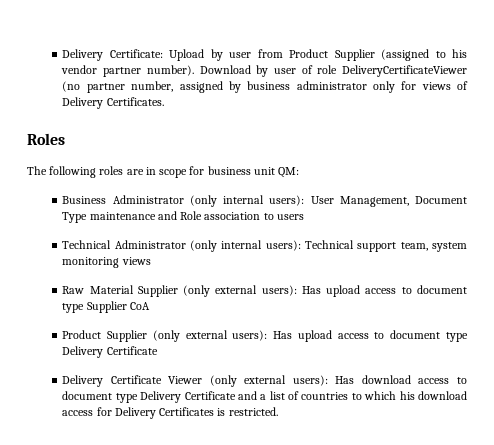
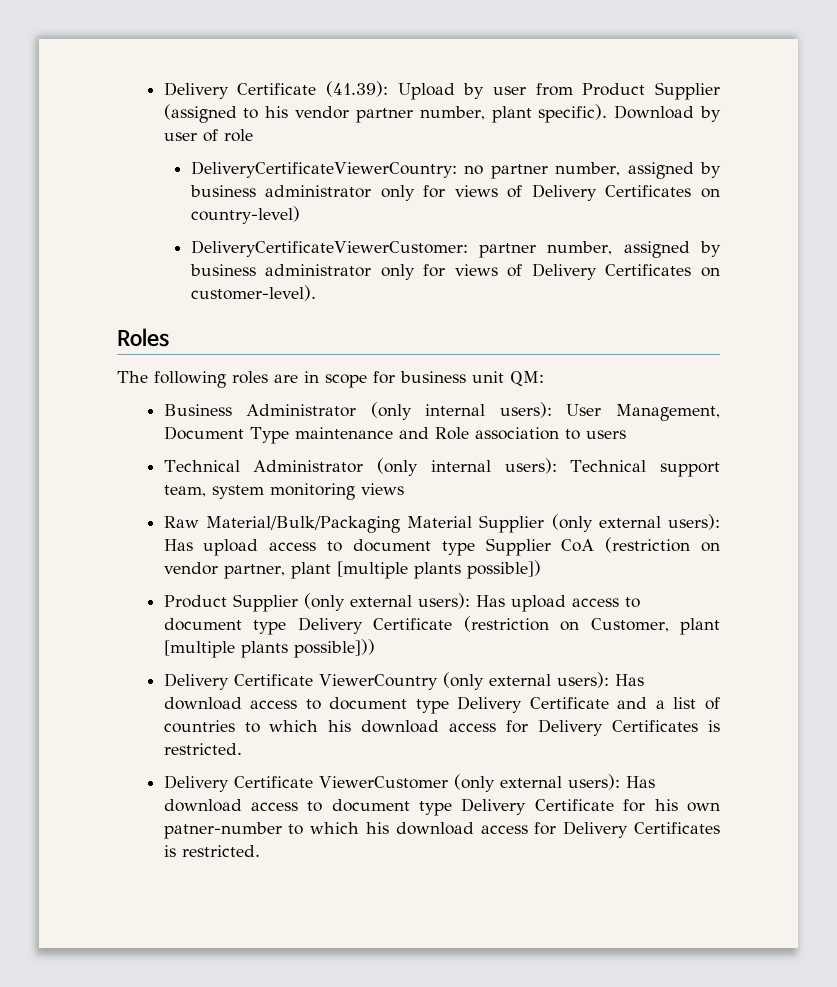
[62,49,163,61] Delivery Certificate: -> [163,81,388,99] Delivery Certificate (41.39):
[146,65,194,76] number). -> [419,104,608,123] number, plant specific).
[342,65,468,77] [62,81,81,92] DeliveryCertificateViewer (no -> [190,161,484,178] // DeliveryCertificateViewerCountry: no
[106,97,164,106] Certificates. -> [605,185,720,198] [190,206,300,224] [190,240,721,258] [189,263,720,280] [190,285,316,301] Certificates on country-level) // DeliveryCertificateViewerCustomer: partner number, assigned by business administrator only for views of Delivery Certificates on customer-level).
(85, 290) none -> [205,516,400,533] Material/Bulk/Packaging
(150, 306) none -> [605,537,720,553] [163,560,541,579] (restriction on vendor partner, plant [multiple plants possible])
[62,375,203,387] // Delivery Certificate Viewer -> [463,616,720,635] [163,639,375,658] [163,673,438,690] (restriction on Customer, plant [multiple plants possible])) // Delivery Certificate ViewerCountry
(278, 411) none -> [163,774,655,792] [163,798,720,816] [163,821,720,839] [163,845,260,857] // Delivery Certificate ViewerCustomer (only external users): Has download access to document type Delivery Certificate for his own patner-number to which his download access for Delivery Certificates is restricted.

